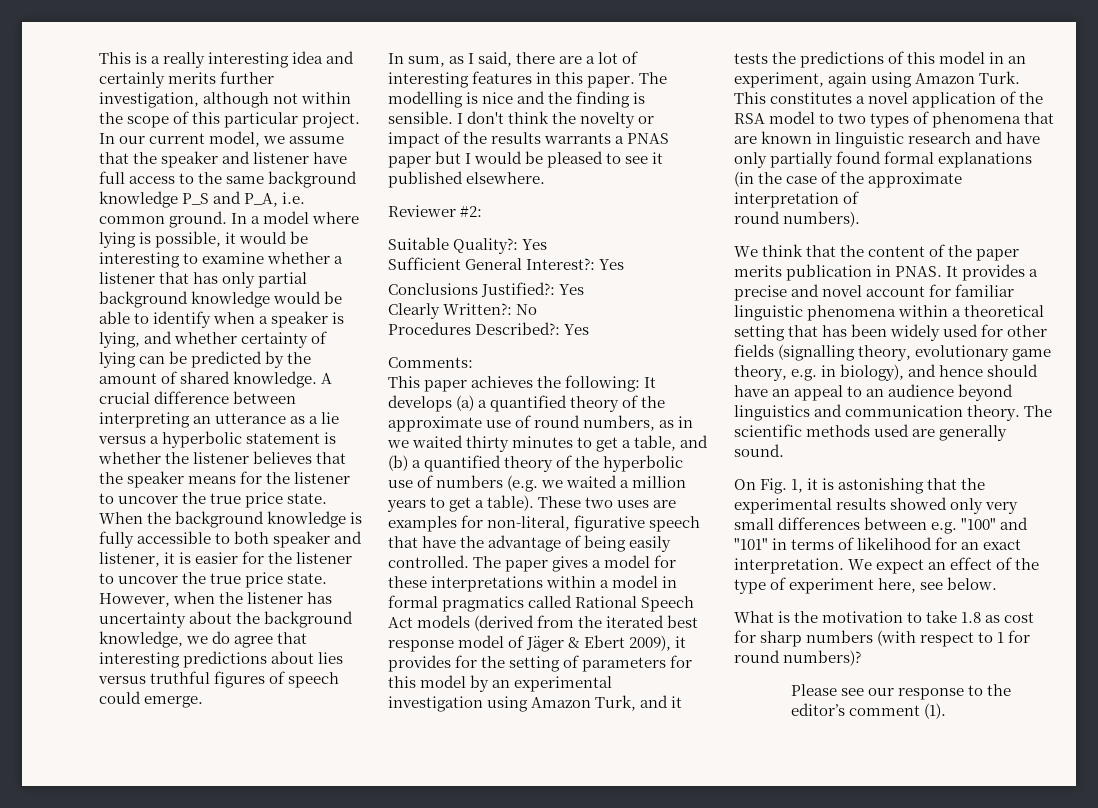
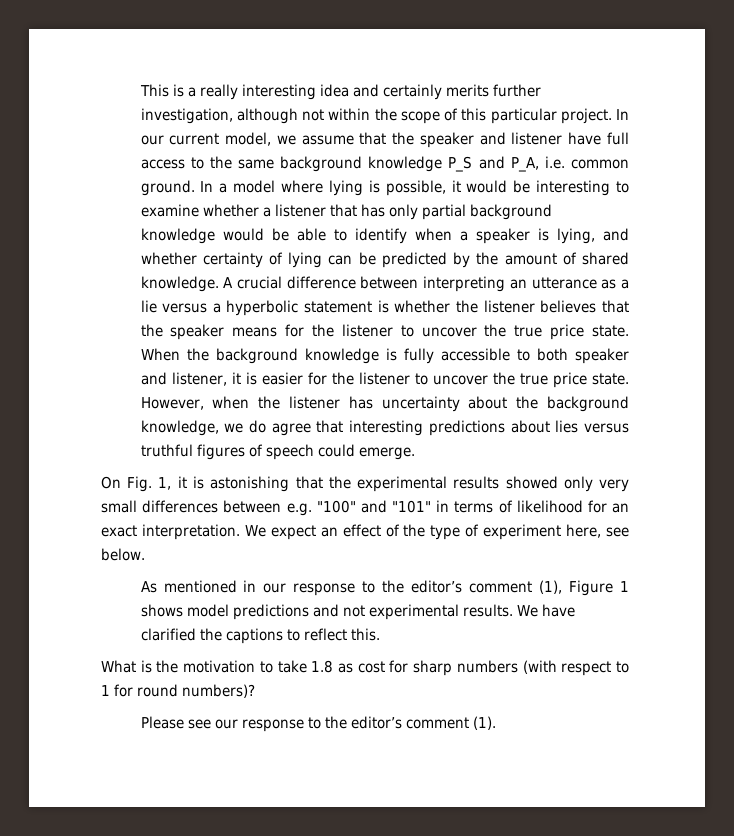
[388,51,639,67] [388,71,668,88] [388,91,646,108] [388,111,655,128] [388,131,670,148] [388,151,664,168] [388,171,546,188] [388,205,483,217] [388,237,548,254] [388,257,625,270] [388,282,585,297] [388,303,538,319] [388,322,590,335] [388,357,473,368] [388,375,657,392] [388,395,666,412] [388,415,694,432] [387,435,709,452] [388,455,684,472] [388,475,687,492] [387,495,677,512] [388,515,701,532] [388,535,672,552] [388,555,677,572] [388,575,678,592] [388,595,695,612] [388,615,699,631] [388,635,687,652] [388,655,693,672] [388,675,613,692] [388,695,683,712] [734,51,1027,68] [734,71,1021,88] [734,91,1044,108] [734,111,1055,128] [734,131,1041,148] [734,151,1033,168] [734,171,963,188] [734,191,860,208] [734,211,861,227] [734,244,1020,261] [734,264,1039,281] [734,284,1015,301] [734,305,1045,321] [734,324,1048,341] [734,344,1052,361] [734,364,1039,381] [734,384,1014,401] [734,404,1053,421] [734,424,1008,441] [734,444,784,457] // In sum, as I said, there are a lot of interesting features in this paper. The modelling is nice and the finding is sensible. I don't think the novelty or impact of the results warrants a PNAS paper but I would be pleased to see it published elsewhere. // Reviewer #2: // Suitable Quality?: Yes // Sufficient General Interest?: Yes // Conclusions Justified?: Yes // Clearly Written?: No // Procedures Described?: Yes // Comments: // This paper achieves the following: It develops (a) a quantified theory of the approximate use of round numbers, as in we waited thirty minutes to get a table, and (b) a quantified theory of the hyperbolic use of numbers (e.g. we waited a million years to get a table). These two uses are examples for non-literal, figurative speech that have the advantage of being easily controlled. The paper gives a model for these interpretations within a model in formal pragmatics called Rational Speech Act models (derived from the iterated best response model of Jäger & Ebert 2009), it provides for the setting of parameters for this model by an experimental investigation using Amazon Turk, and it tests the predictions of this model in an experiment, again using Amazon Turk. This constitutes a novel application of the RSA model to two types of phenomena that are known in linguistic research and have only partially found formal explanations (in the case of the approximate interpretation of // round numbers). // We think that the content of the paper merits publication in PNAS. It provides a precise and novel account for familiar linguistic phenomena within a theoretical setting that has been widely used for other fields (signalling theory, evolutionary game theory, e.g. in biology), and hence should have an appeal to an audience beyond linguistics and communication theory. The scientific methods used are generally sound. -> (415, 453) none
(998, 583) none -> [140,580,629,596] [140,604,575,620] [140,628,380,644] // As mentioned in our response to the editor’s comment (1), Figure 1 shows model predictions and not experimental results. We have clarified the captions to reflect this.

